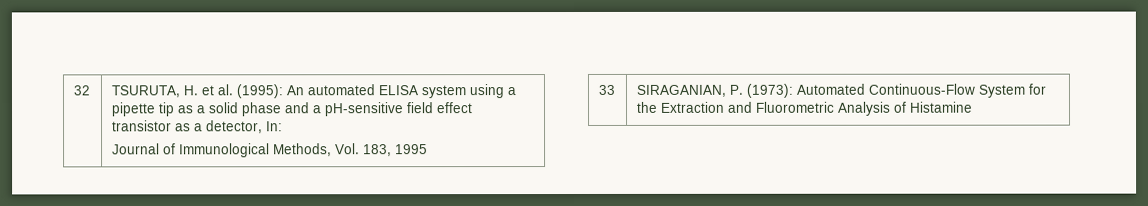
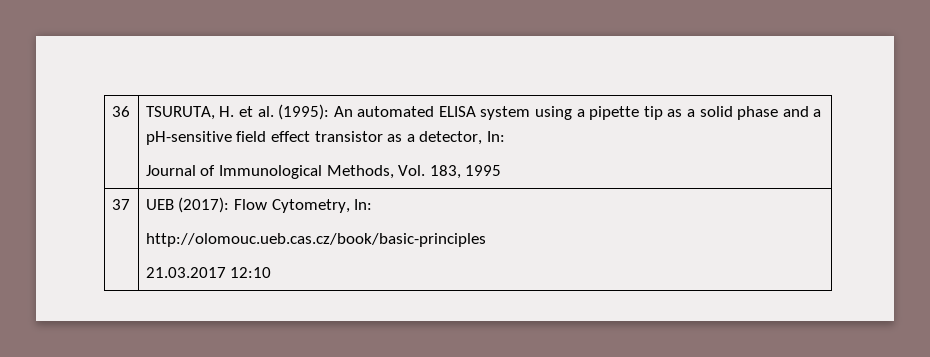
[72,85,90,96] 32 -> [111,106,130,117] 36
[597,84,615,95] [635,83,1046,98] [635,101,973,116] 33 | SIRAGANIAN, P. (1973): Automated Continuous-Flow System for the Extraction and Fluorometric Analysis of Histamine -> [111,199,130,210] [145,197,373,213] [145,233,486,247] [145,267,272,278] 37 | UEB (2017): Flow Cytometry, In: // http://olomouc.ueb.cas.cz/book/basic-principles // 21.03.2017 12:10

